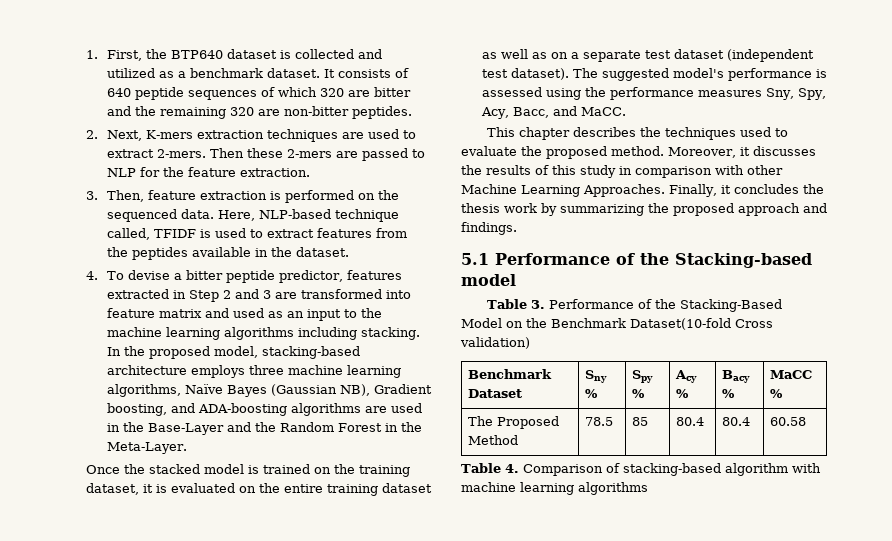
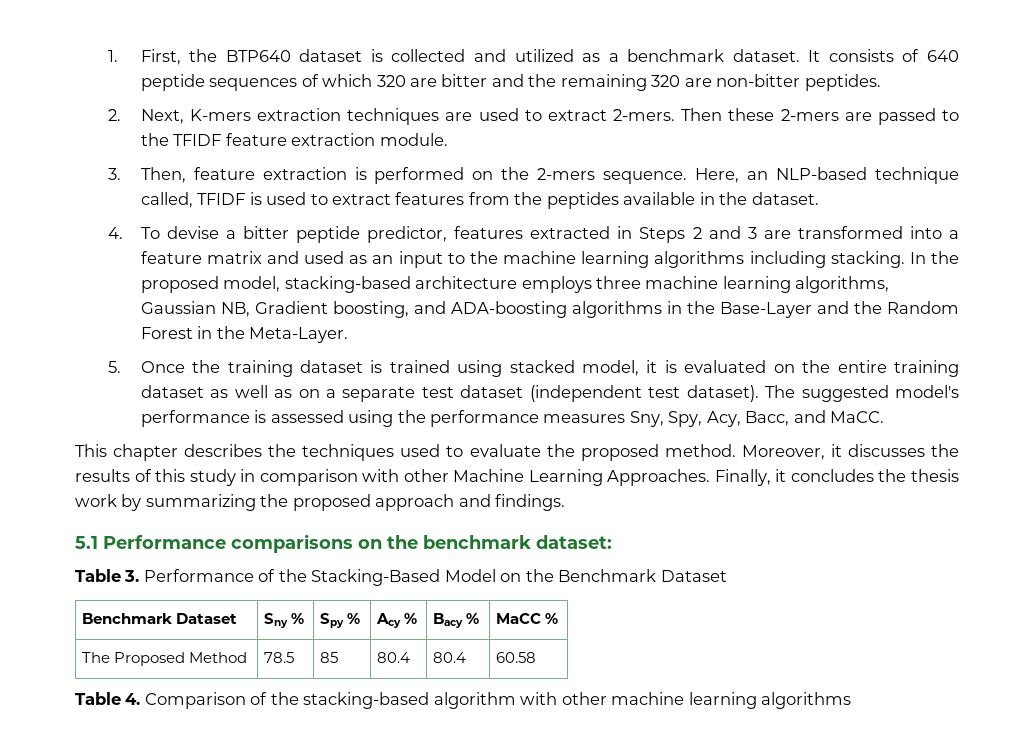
[106,167,310,177] NLP for the feature extraction. -> [140,133,448,146] the TFIDF feature extraction module.
[106,209,255,222] sequenced data. Here, -> [537,168,769,184] 2-mers sequence. Here, an
[188,290,219,302] Step -> [639,227,686,243] Steps
(411, 294) none -> [948,230,959,239] a
[184,384,370,397] Naïve Bayes (Gaussian NB), -> [140,301,250,317] Gaussian NB,
[364,403,422,413] are used -> (662, 309) none
(187, 448) none -> [107,361,121,373] 5.
[148,464,410,477] [85,483,139,495] stacked model is trained on the training dataset, -> [227,360,640,377] training dataset is trained using stacked model,
[616,253,812,268] [461,274,516,286] of the Stacking-based model -> [231,534,612,553] comparisons on the benchmark dataset:
[630,318,773,330] [460,337,530,349] Dataset(10-fold Cross validation) -> [660,570,727,582] Dataset
(620, 468) none -> [270,692,299,705] the
(821, 468) none -> [561,692,607,705] other

